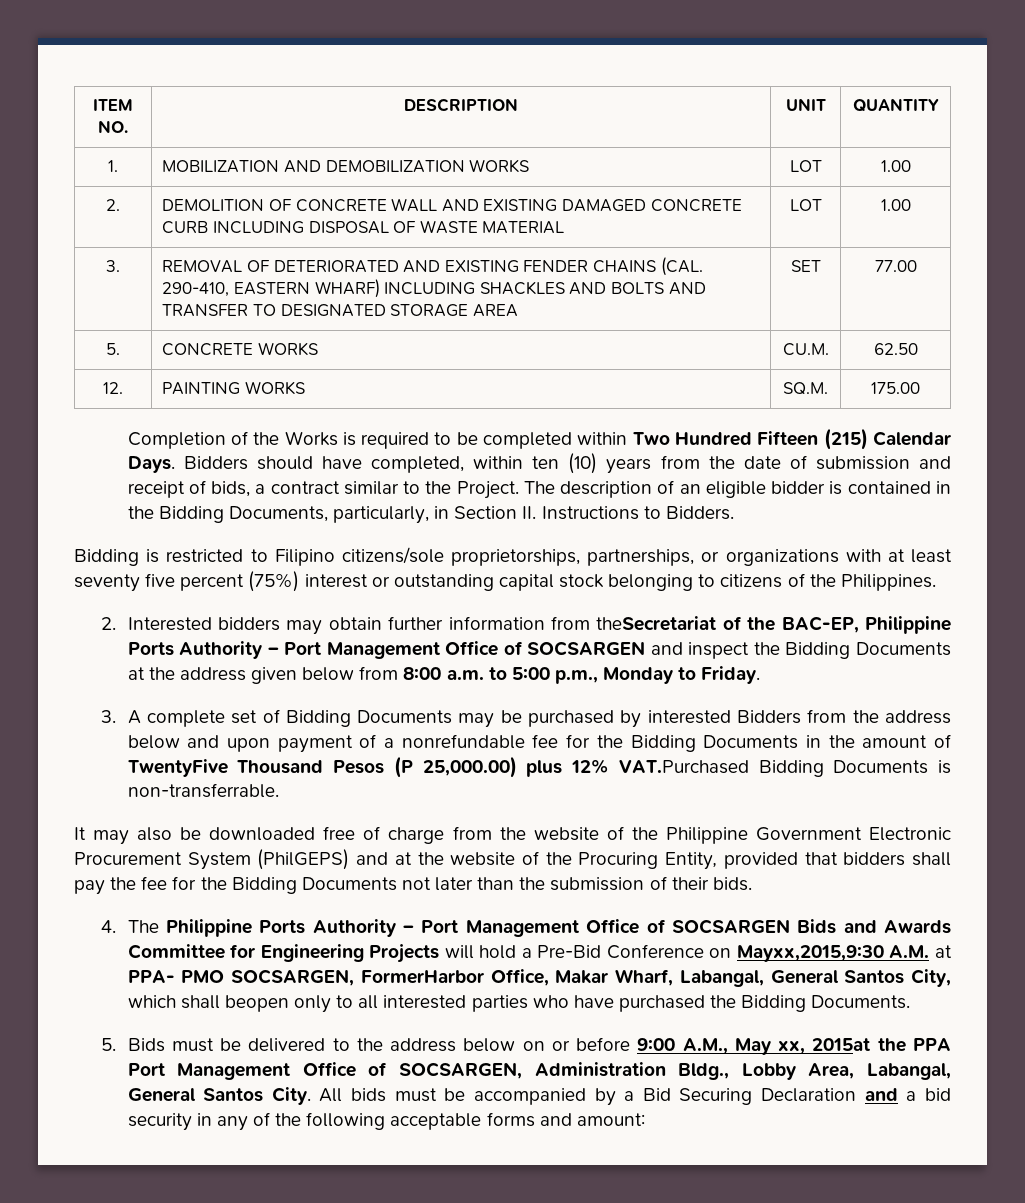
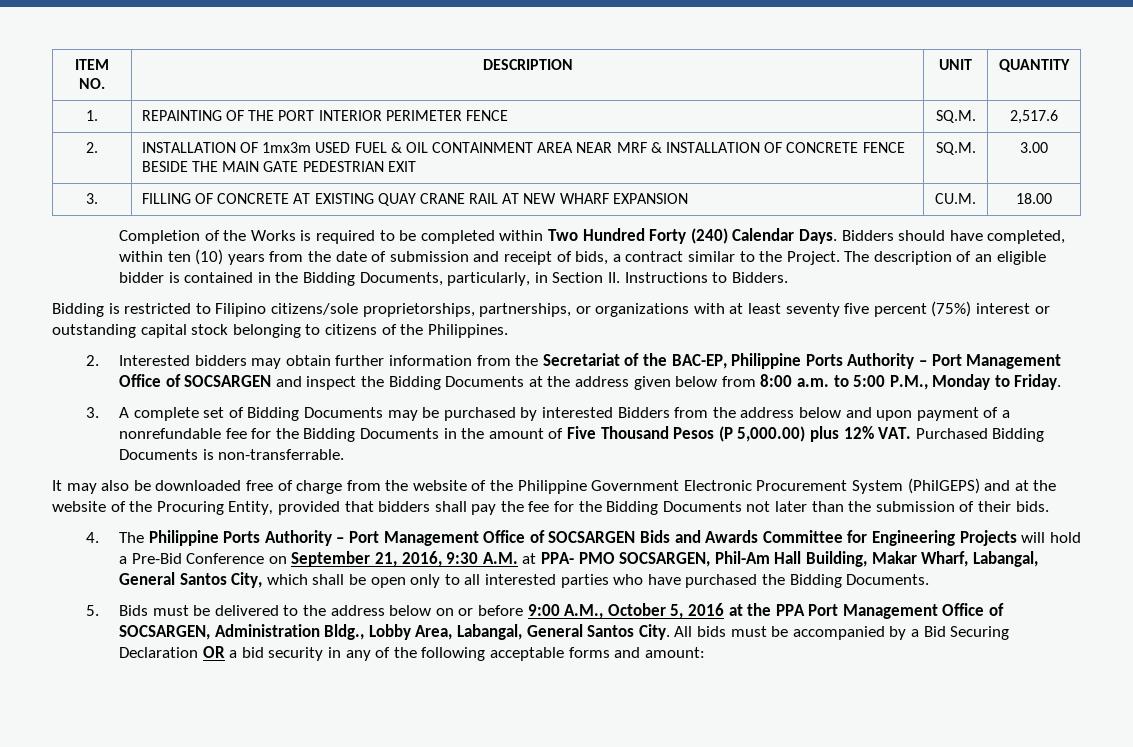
[162,159,530,173] [789,160,822,172] [880,160,911,172] [106,199,120,211] [162,198,742,212] [162,220,565,234] [789,199,822,211] [880,199,911,211] [106,260,120,272] [162,257,703,276] [162,279,706,298] [162,304,518,317] [790,260,821,272] [874,260,917,272] [106,343,120,355] [162,342,319,356] [782,343,829,356] [873,343,918,355] [103,382,123,394] [162,381,306,395] [783,382,828,395] [871,382,920,394] MOBILIZATION AND DEMOBILIZATION WORKS | LOT | 1.00 // 2. | DEMOLITION OF CONCRETE WALL AND EXISTING DAMAGED CONCRETE CURB INCLUDING DISPOSAL OF WASTE MATERIAL | LOT | 1.00 // 3. | REMOVAL OF DETERIORATED AND EXISTING FENDER CHAINS (CAL. 290-410, EASTERN WHARF) INCLUDING SHACKLES AND BOLTS AND TRANSFER TO DESIGNATED STORAGE AREA | SET | 77.00 // 5. | CONCRETE WORKS | CU.M. | 62.50 // 12. | PAINTING WORKS | SQ.M. | 175.00 -> [141,110,508,121] [935,110,976,123] [1010,110,1058,124] [86,142,98,153] [141,142,905,153] [141,161,416,172] [935,142,976,155] [1020,142,1048,153] [86,193,98,204] [141,193,688,206] [935,193,976,204] [1016,193,1052,204] REPAINTING OF THE PORT INTERIOR PERIMETER FENCE | SQ.M. | 2,517.6 // 2. | INSTALLATION OF 1mx3m USED FUEL & OIL CONTAINMENT AREA NEAR MRF & INSTALLATION OF CONCRETE FENCE BESIDE THE MAIN GATE PEDESTRIAN EXIT | SQ.M. | 3.00 // 3. | FILLING OF CONCRETE AT EXISTING QUAY CRANE RAIL AT NEW WHARF EXPANSION | CU.M. | 18.00
[757,428,868,450] Fifteen (215) -> [649,228,728,244] Forty (240)
[596,616,717,631] theSecretariat -> [515,353,620,366] the Secretariat
[554,670,598,684] p.m., -> [889,375,928,390] P.M.,
[127,759,228,777] TwentyFive -> [566,426,596,439] Five
[422,756,517,778] 25,000.00) -> [737,426,806,442] 5,000.00)
[618,760,749,774] VAT.Purchased -> [878,427,988,439] VAT. Purchased
[736,945,884,962] Mayxx,2015,9:30 -> [291,551,479,567] September 21, 2016, 9:30
[360,969,549,986] FormerHarbor Office, -> [714,551,867,567] Phil-Am Hall Building,
[224,995,289,1012] beopen -> [349,574,406,588] be open
[734,1038,871,1055] May xx, 2015at -> [607,603,743,619] October 5, 2016 at
[864,1088,898,1101] and -> [202,646,225,658] OR

